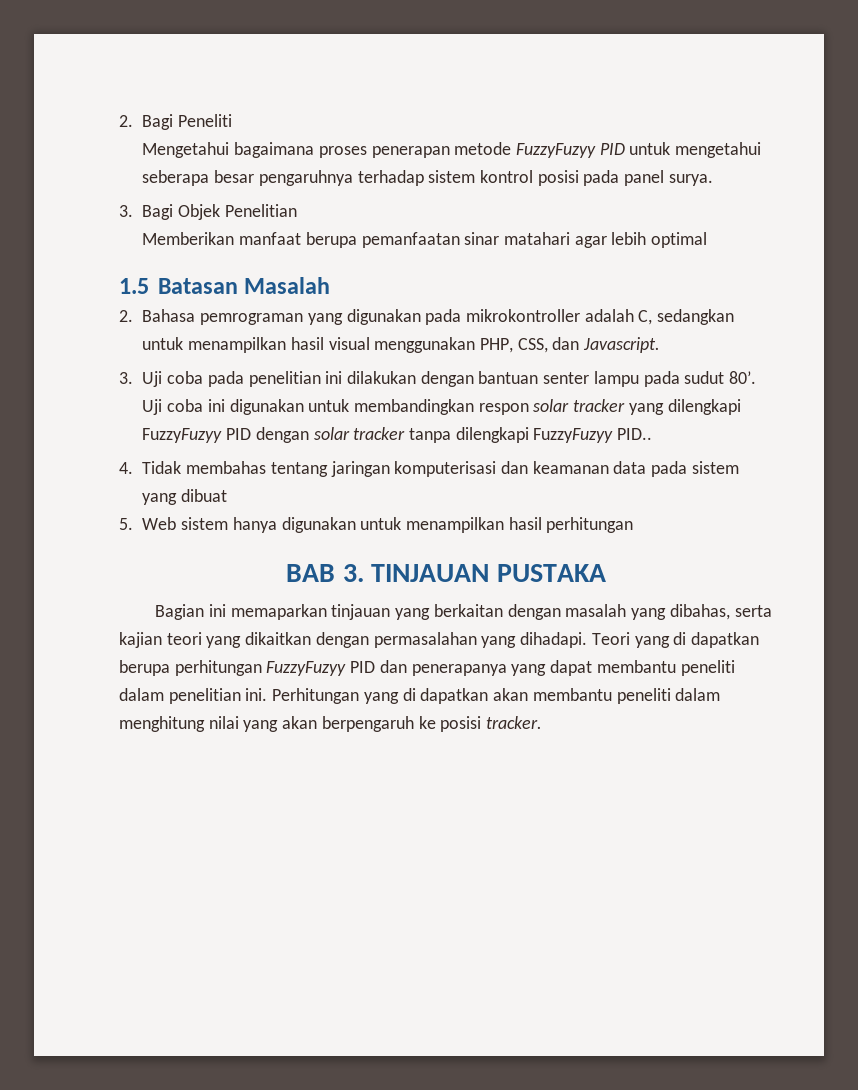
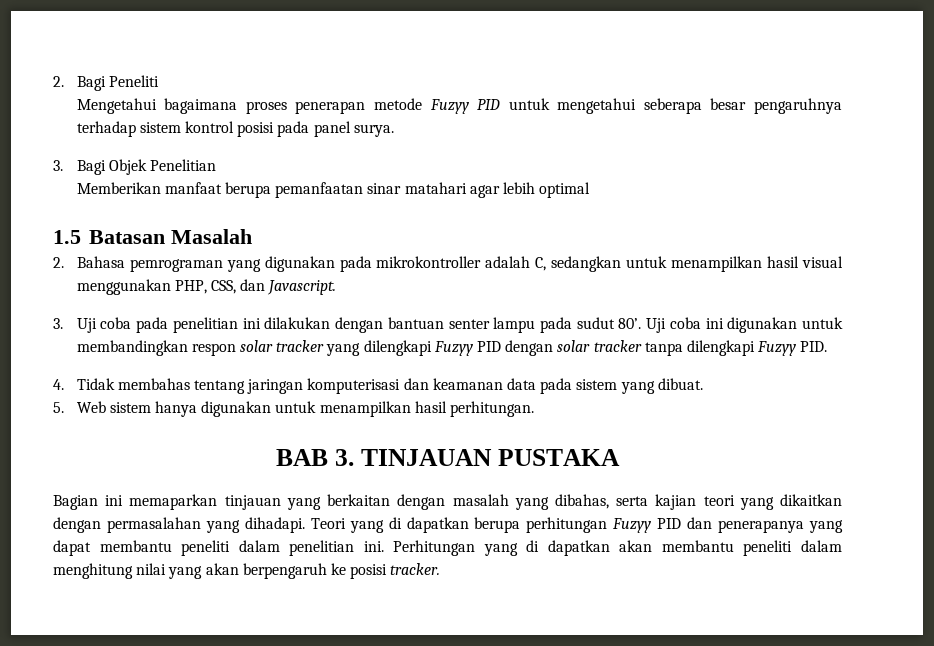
[515,143,596,158] FuzzyFuzyy -> [429,99,469,114] Fuzyy
[142,428,223,443] FuzzyFuzyy -> [433,341,473,356] Fuzyy
[533,428,653,443] FuzzyFuzyy PID.. -> [757,341,828,356] Fuzyy PID.
[181,489,228,502] dibuat -> [657,378,703,390] dibuat.
[546,517,634,533] perhitungan -> [450,401,535,417] perhitungan.
[266,661,347,676] FuzzyFuzyy -> [612,518,652,533] Fuzyy

